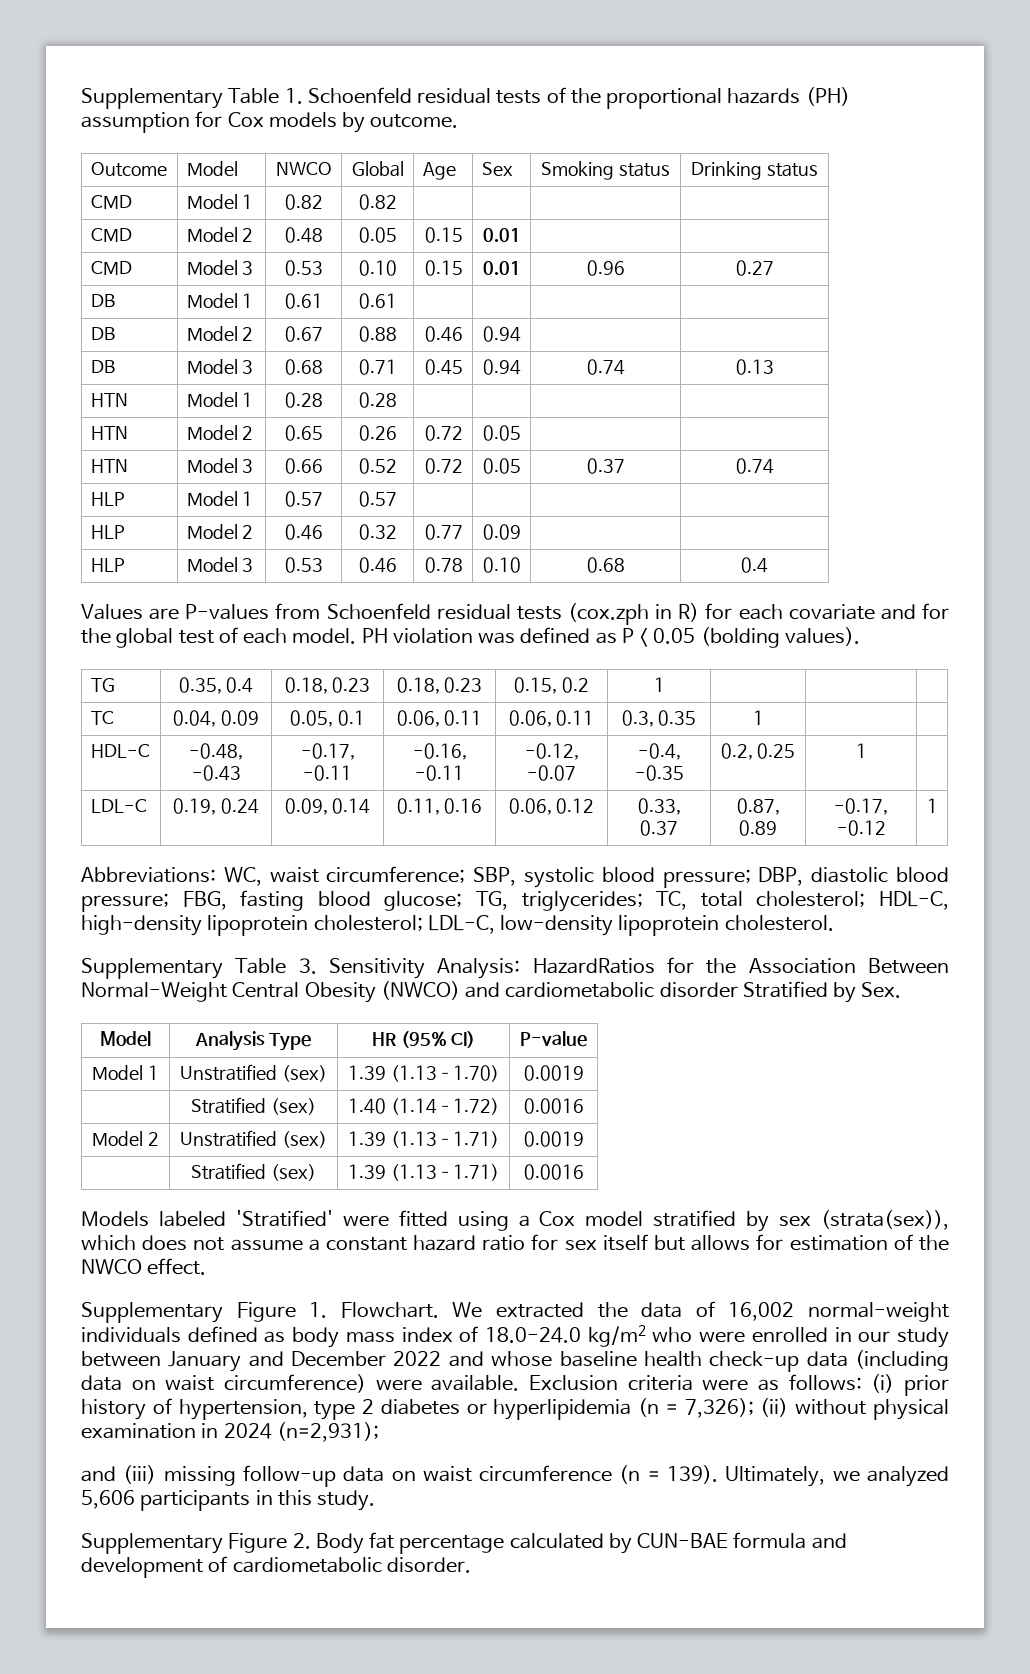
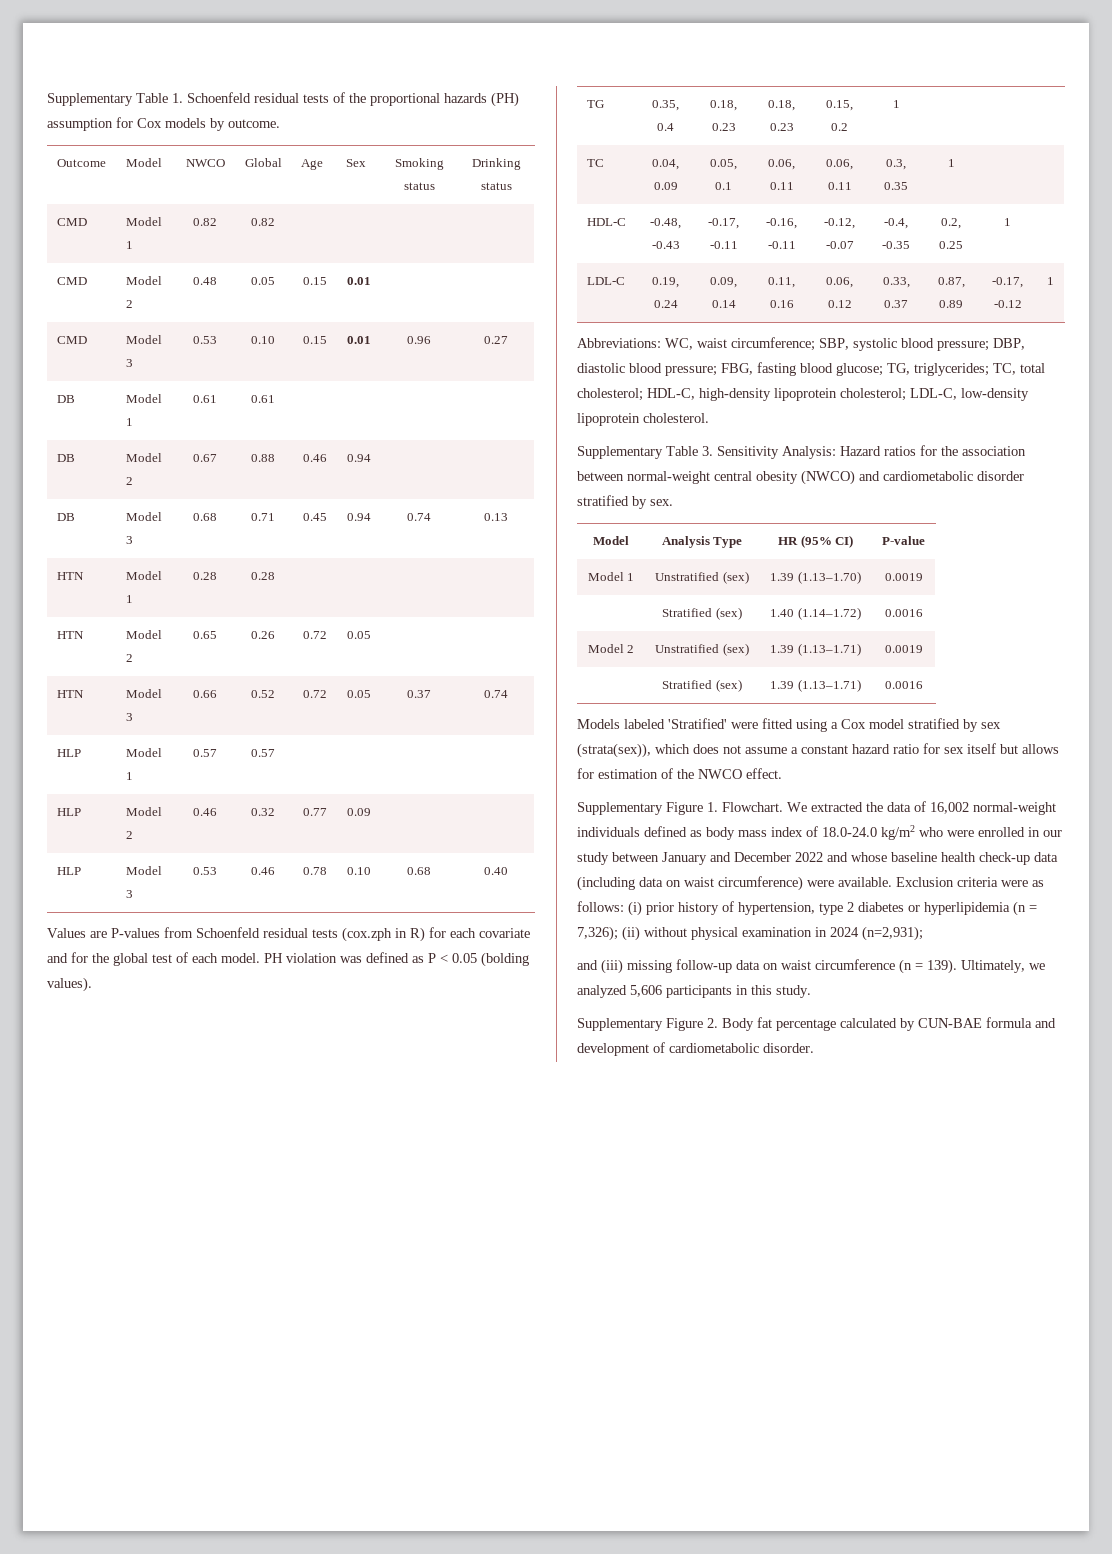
[741,557,768,573] 0.4 -> [484,867,508,875] 0.40
[532,957,950,974] [81,982,376,1003] HazardRatios for the Association Between Normal-Weight Central Obesity -> [840,445,1026,456] [577,471,798,484] Hazard ratios for the association between normal-weight central obesity
[742,981,902,1003] Stratified by Sex. -> [577,495,673,509] stratified by sex.

